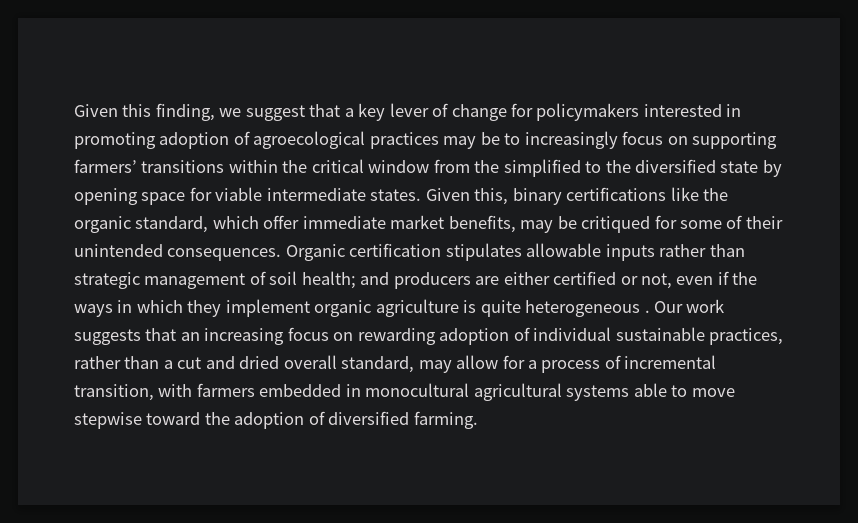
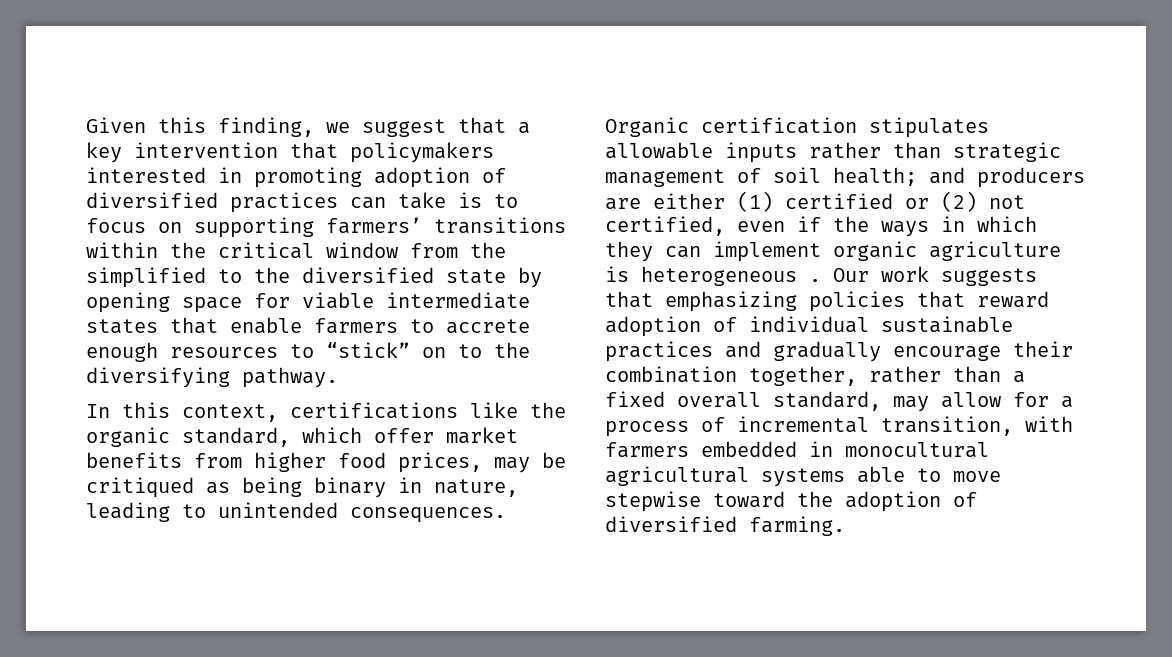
[389,103,534,121] lever of change for -> [134,142,338,159] intervention that
[253,131,618,149] agroecological practices may be to increasingly -> [86,192,518,213] diversified practices can take is to
[370,188,562,205] states. Given this, binary -> [86,317,530,334] [86,342,530,362] [86,367,338,388] [86,402,278,422] states that enable farmers to accrete enough resources to “stick” on to the diversifying pathway. // In this context,
[302,215,783,233] immediate market benefits, may be critiqued for some of their -> [446,427,518,444] [86,452,566,473] [86,477,518,498] [86,502,206,522] market benefits from higher food prices, may be critiqued as being binary in nature, leading to
(550, 278) none -> [737,191,773,212] (1)
[641,273,673,289] not, -> [941,191,1025,212] [605,216,725,236] (2) not certified,
(222, 308) none -> [665,246,701,258] can
[480,300,521,317] quite -> (629, 274) none
[180,327,784,345] [74,356,280,369] an increasing focus on rewarding adoption of individual sustainable practices, rather than a cut and dried -> [665,291,1049,312] [605,316,1013,337] [605,341,1073,362] [605,366,1025,386] [605,391,665,407] emphasizing policies that reward adoption of individual sustainable practices and gradually encourage their combination together, rather than a fixed

